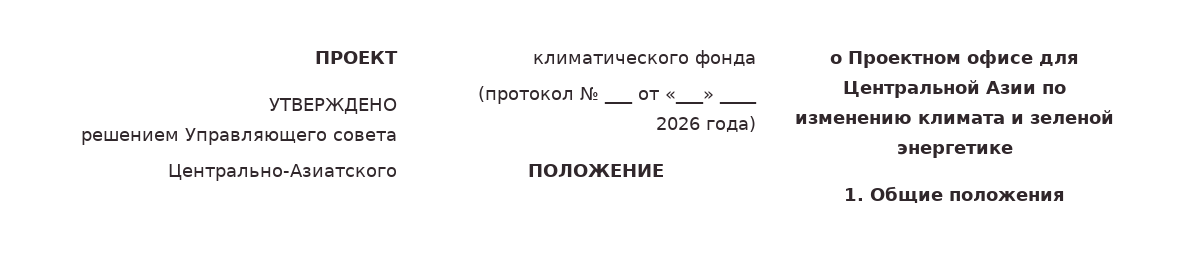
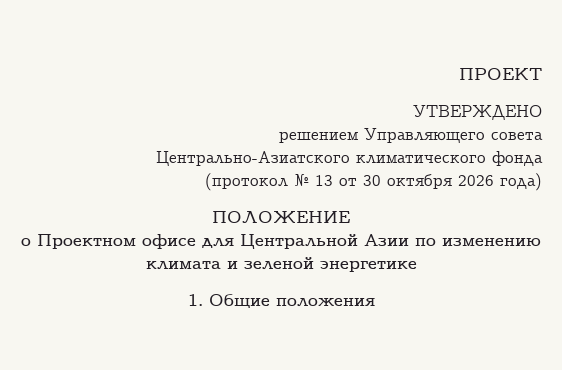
[604,100,633,104] [638,90,757,104] ___ от «___» ____ -> [315,174,452,189] 13 от 30 октября

